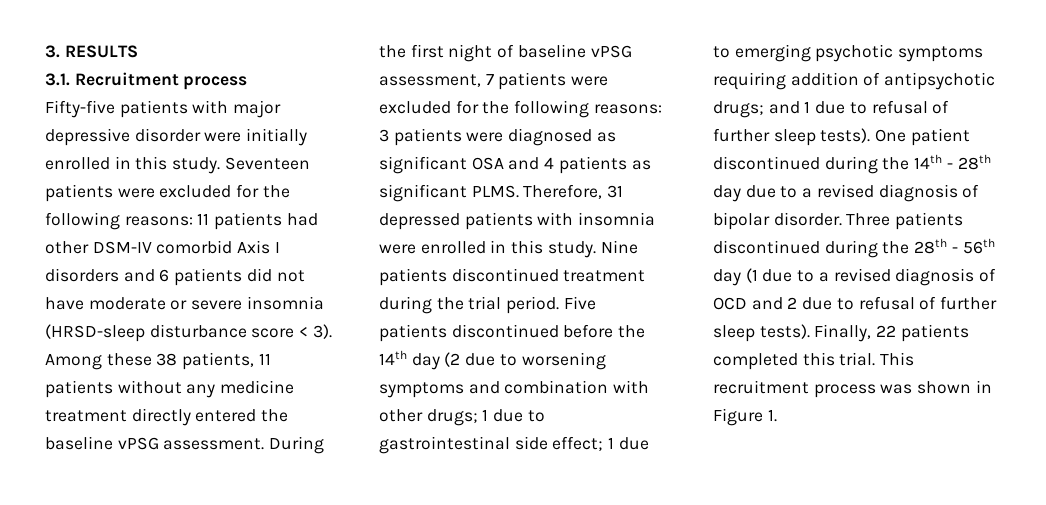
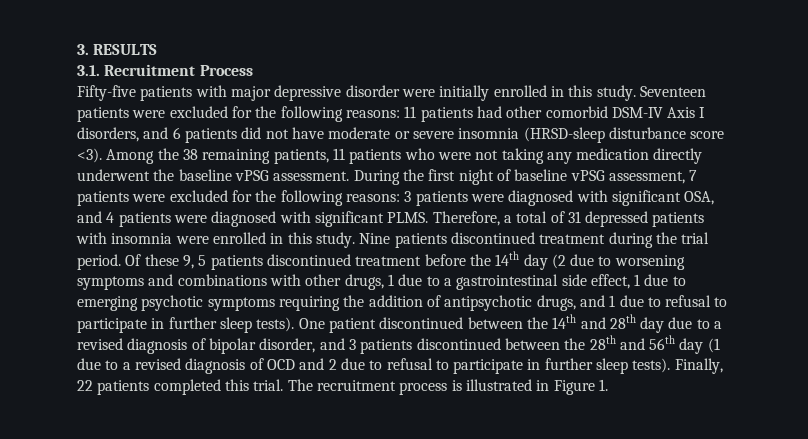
[183,76,248,90] process -> [199,65,253,76] Process
[92,240,233,254] DSM-IV comorbid -> [545,106,663,118] comorbid DSM-IV
[45,268,119,282] disorders -> [77,127,139,142] disorders,
[299,324,332,339] [45,352,271,370] [45,380,295,398] [45,408,257,426] < 3). Among these 38 patients, 11 patients without any medicine treatment directly entered -> [77,148,703,164] [77,169,150,181] <3). Among the 38 remaining patients, 11 patients who were not taking any medication directly underwent
[596,132,616,142] [379,156,651,174] [379,184,603,202] as significant OSA and 4 patients as significant PLMS. Therefore, -> [576,190,715,206] [77,211,565,227] with significant OSA, and 4 patients were diagnosed with significant PLMS. Therefore, a total of
[563,296,596,310] [379,324,559,342] Five patients discontinued -> [125,254,422,270] Of these 9, 5 patients discontinued treatment
[504,380,609,394] combination -> [177,274,267,286] combinations
[426,409,545,426] drugs; 1 due to -> [344,274,452,290] drugs, 1 due to a
[552,436,604,451] effect; -> [590,274,630,289] effect,
(786, 81) none -> [343,295,365,307] the
[713,101,764,118] drugs; -> [536,295,576,311] drugs,
[932,100,950,114] of -> [714,297,728,307] [77,318,165,333] to participate in
[824,154,953,174] during the 14th - -> [467,314,606,329] between the 14th and
[773,212,964,230] [713,240,878,258] disorder. Three patients discontinued during -> [259,338,560,354] disorder, and 3 patients discontinued between
[951,247,958,253] - -> [619,338,645,350] and
[919,296,937,310] of -> [435,359,541,374] to participate in
[880,352,915,366] This -> [287,379,313,391] The
[880,381,972,394] was shown -> [451,379,532,391] is illustrated

